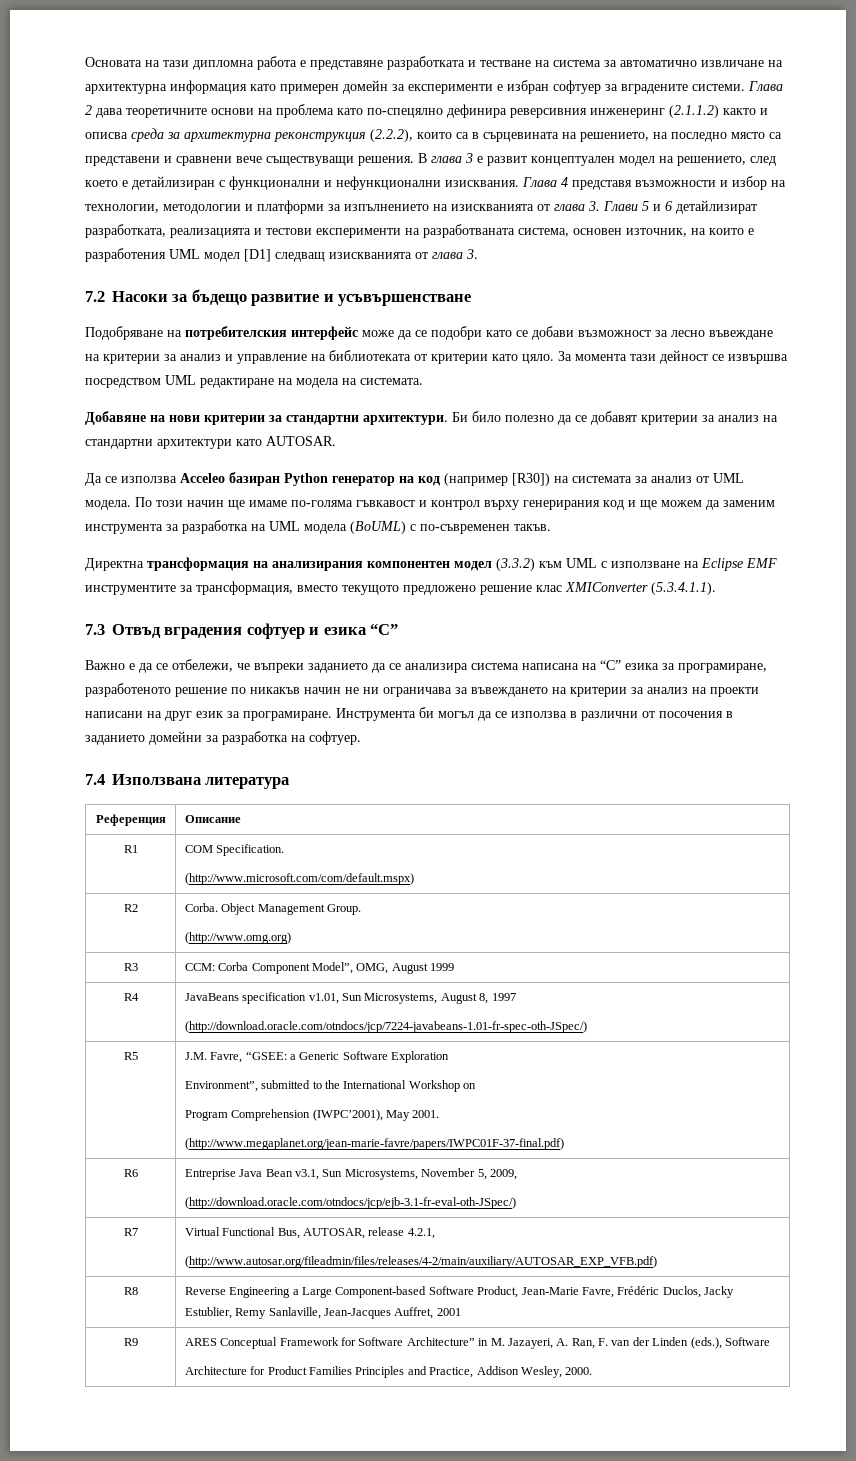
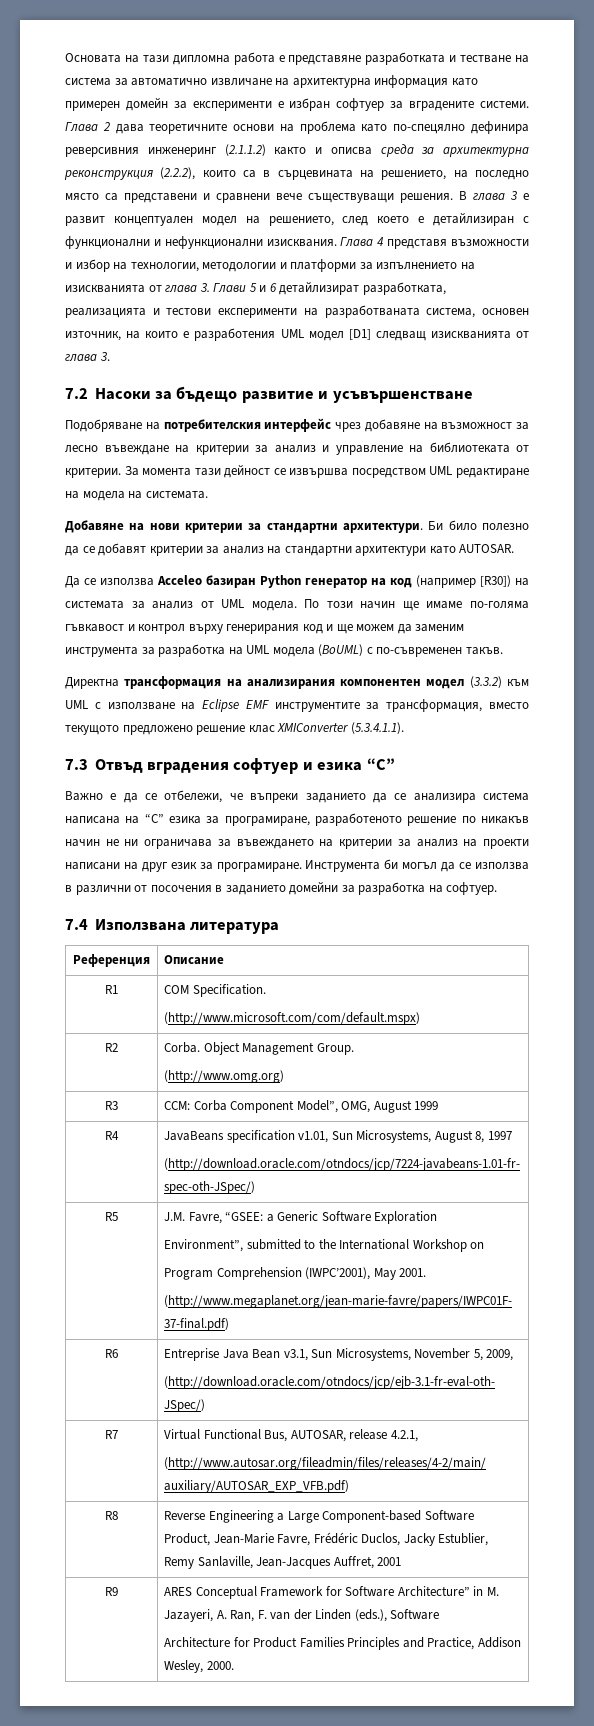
[362,326,574,340] може да се подобри като се добави -> [335,419,438,432] чрез добавяне на
[431,354,554,364] критерии като цяло. -> [65,468,121,478] критерии.

